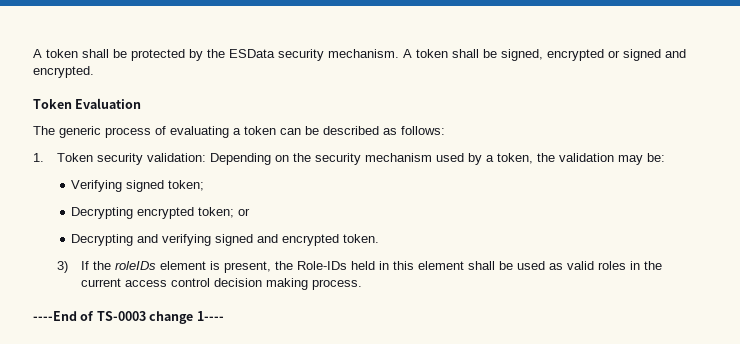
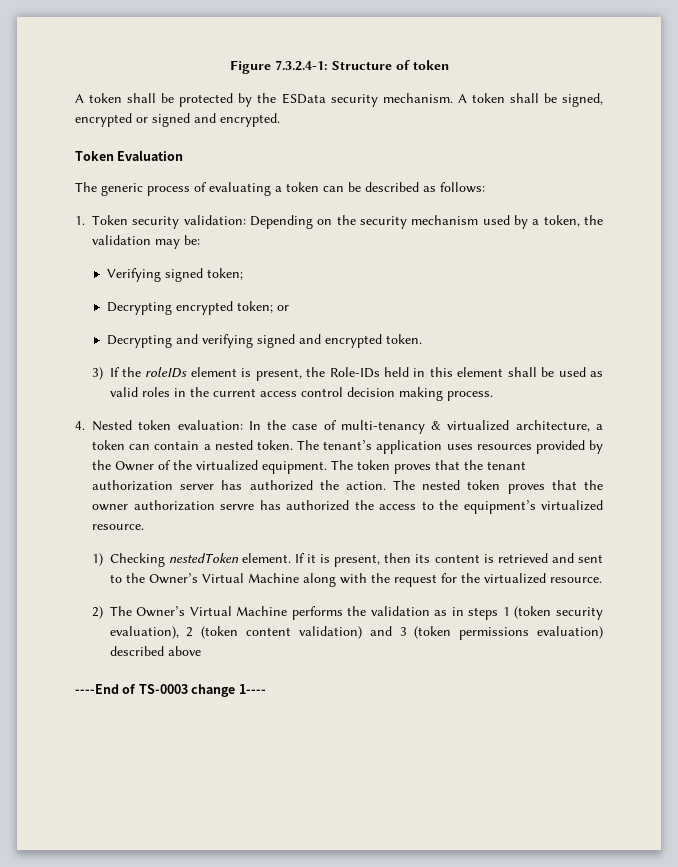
(33, 53) none -> [229,60,449,74] Figure 7.3.2.4-1: Structure of token //
(363, 284) none -> [75,420,603,434] [92,440,603,454] [92,460,526,474] [92,480,603,494] [92,500,603,514] [92,524,144,530] [91,553,604,567] [109,573,602,587] [91,606,603,620] [109,626,604,640] [109,646,201,656] // 4. Nested token evaluation: In the case of multi-tenancy & virtualized architecture, a token can contain a nested token. The tenant’s application uses resources provided by the Owner of the virtualized equipment. The token proves that the tenant authorization server has authorized the action. The nested token proves that the owner authorization servre has authorized the access to the equipment’s virtualized resource. // 1) Checking nestedToken element. If it is present, then its content is retrieved and sent to the Owner’s Virtual Machine along with the request for the virtualized resource. // 2) The Owner’s Virtual Machine performs the validation as in steps 1 (token security evaluation), 2 (token content validation) and 3 (token permissions evaluation) described above

